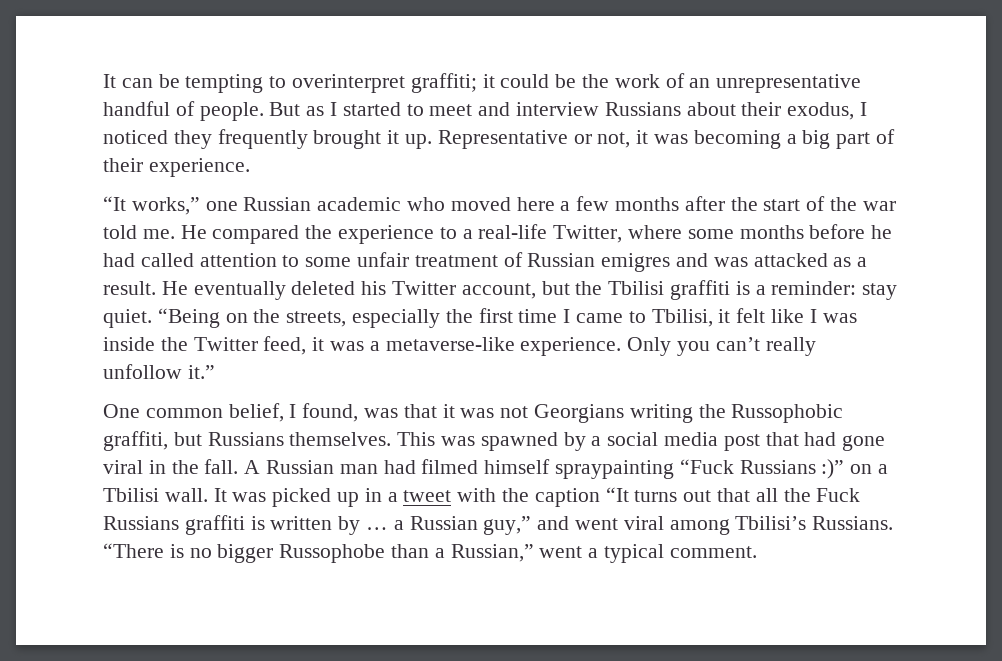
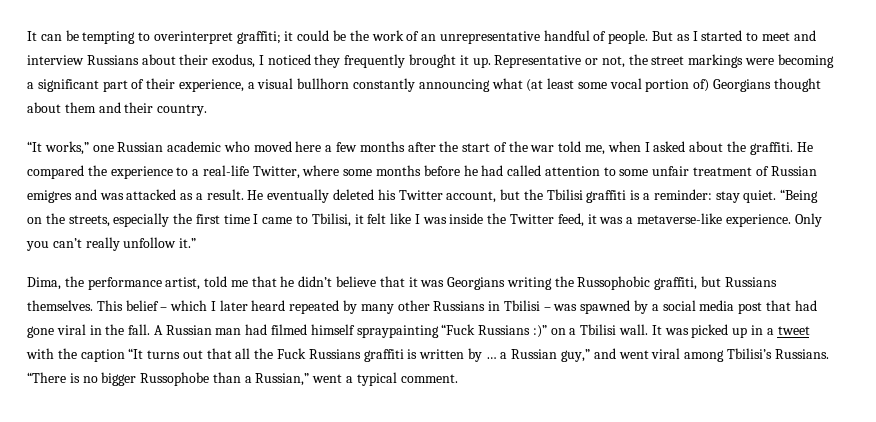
[636,130,689,144] it was -> [628,54,775,68] the street markings were
[802,130,831,149] big -> [37,79,99,92] significant
[148,158,250,177] experience. -> [178,78,821,92] [27,102,208,116] experience, a visual bullhorn constantly announcing what (at least some vocal portion of) Georgians thought about them and their country.
[142,229,175,239] me. -> [585,141,793,155] me, when I asked about the graffiti.
[103,403,399,422] One common belief, I found, was -> [27,276,377,290] Dima, the performance artist, told me that he didn’t believe
[500,406,529,418] not -> (445, 283) none
(436, 439) none -> [125,300,551,314] belief – which I later heard repeated by many other Russians in Tbilisi –

